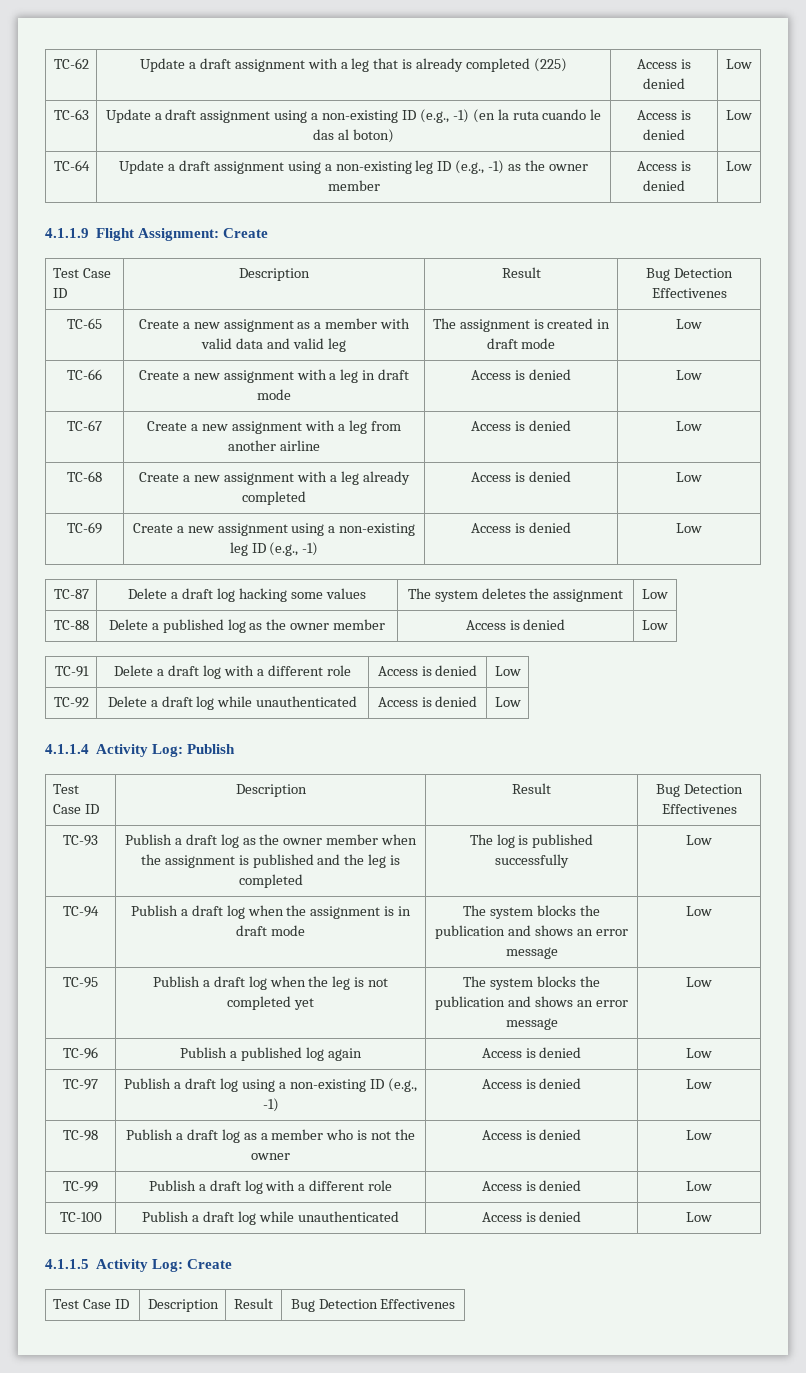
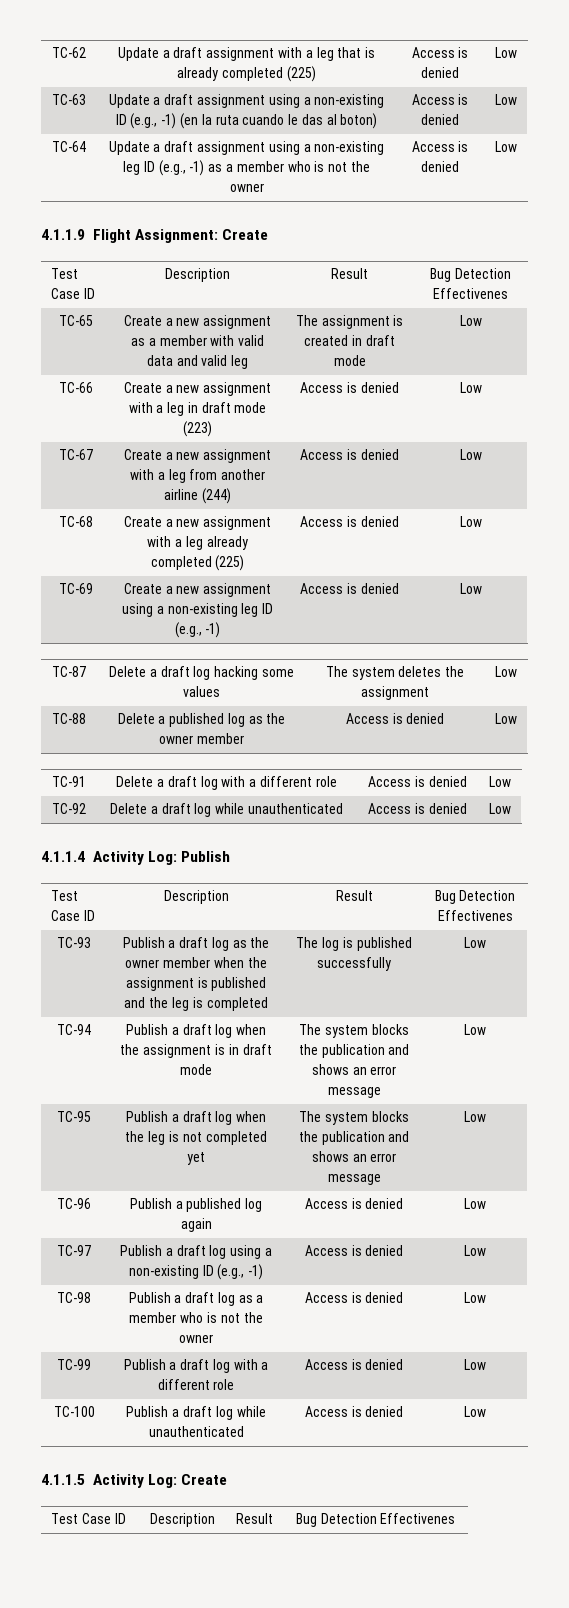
[525,160,588,171] [327,180,380,191] the owner member -> [226,161,370,172] [229,183,264,192] a member who is not the owner
(291, 394) none -> [183,421,212,437] (223)
(320, 445) none -> [201,488,231,504] (244)
(306, 498) none -> [215,555,245,571] (225)

